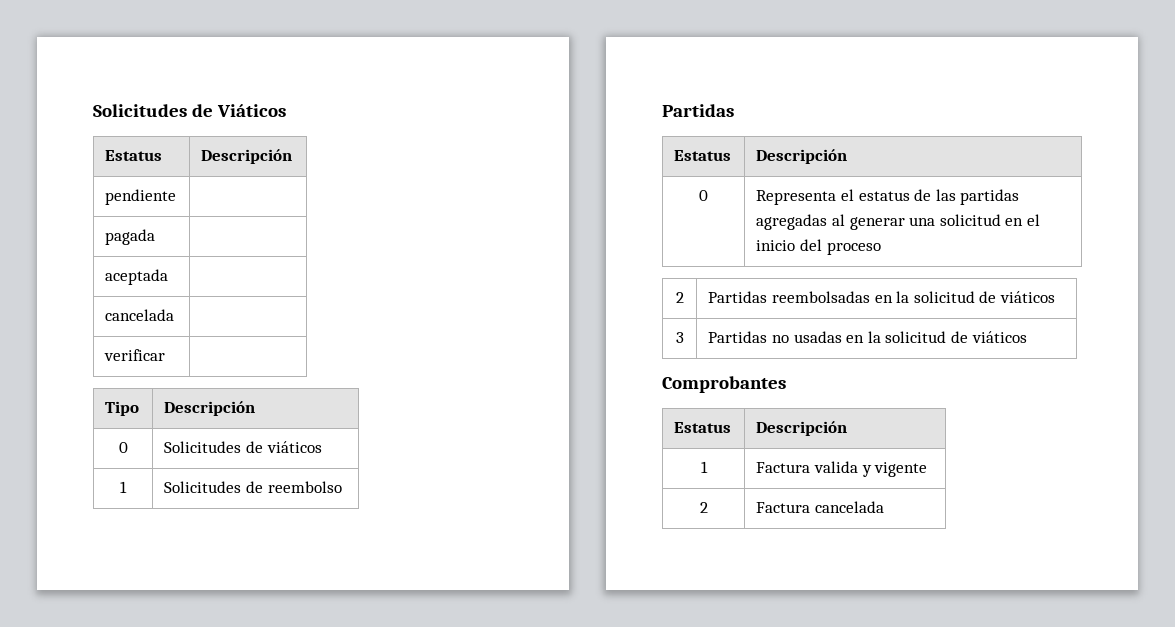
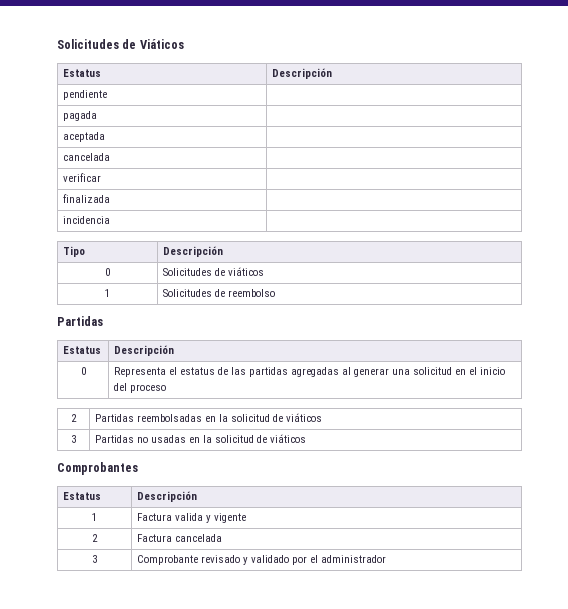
(166, 355) none -> [63,194,111,203] [63,216,111,224] // finalizada | // incidencia |
(885, 507) none -> [92,555,97,563] [137,555,387,565] // 3 | Comprobante revisado y validado por el administrador

